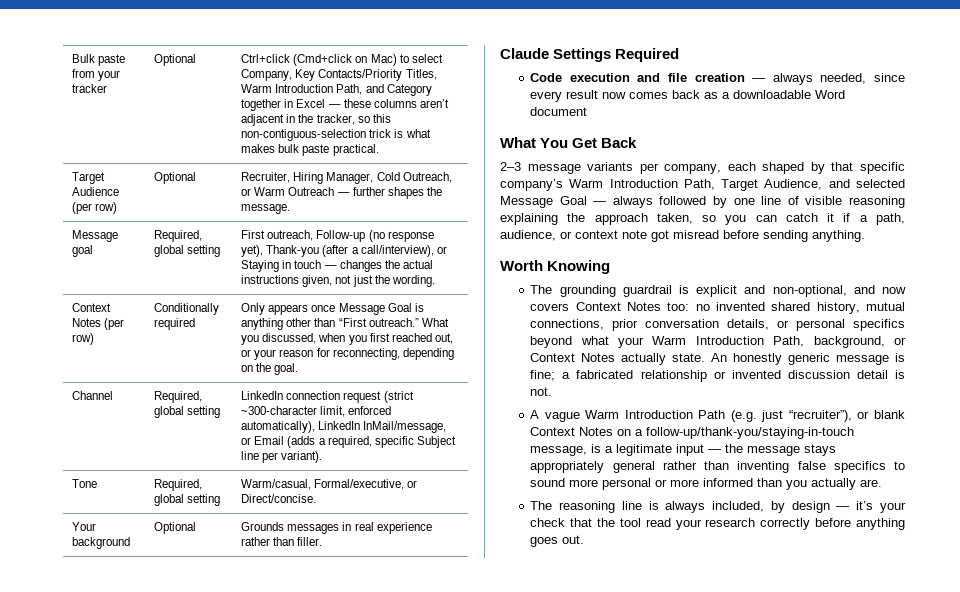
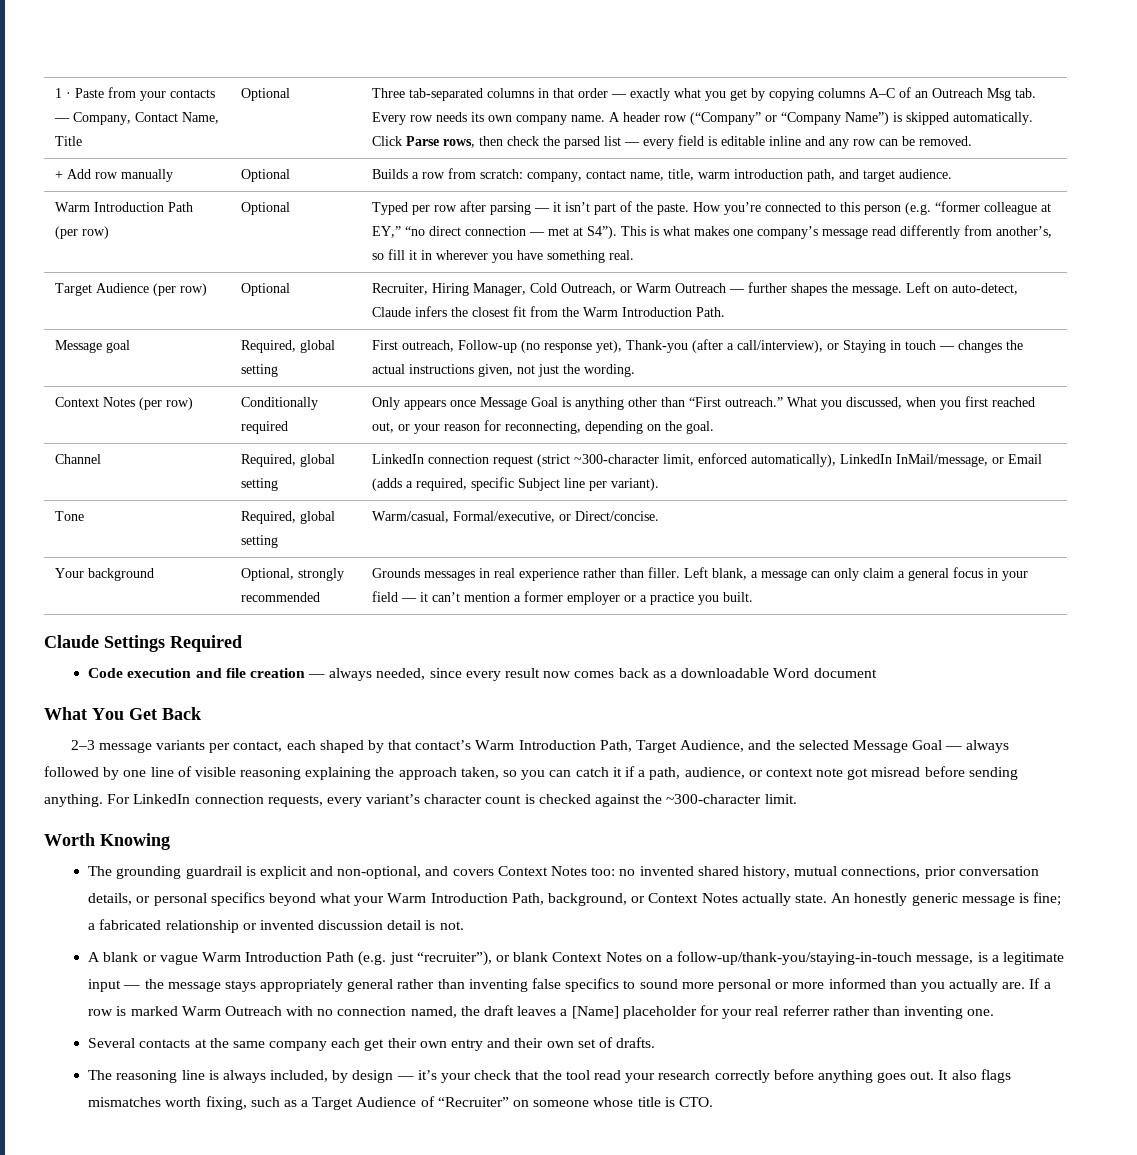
[72,54,126,66] [72,69,121,81] [72,84,108,93] [154,54,197,66] [241,54,443,66] [241,69,437,81] [241,84,432,96] [241,99,449,111] [241,114,391,126] [241,129,431,141] [241,144,379,156] Bulk paste from your tracker | Optional | Ctrl+click (Cmd+click on Mac) to select Company, Key Contacts/Priority Titles, Warm Introduction Path, and Category together in Excel — these columns aren’t adjacent in the tracker, so this non-contiguous-selection trick is what makes bulk paste practical. -> [55,87,216,101] [54,112,220,125] [55,136,83,146] [241,88,291,101] [372,87,1037,101] [372,112,1034,125] [372,135,973,149] [55,169,174,182] [241,169,291,182] [372,168,953,182] [55,202,194,212] [55,226,110,239] [241,202,291,215] [372,201,1052,215] [372,225,1053,239] [372,249,635,263] 1 · Paste from your contacts — Company, Contact Name, Title | Optional | Three tab-separated columns in that order — exactly what you get by copying columns A–C of an Outreach Msg tab. Every row needs its own company name. A header row (“Company” or “Company Name”) is skipped automatically. Click Parse rows, then check the parsed list — every field is editable inline and any row can be removed. // + Add row manually | Optional | Builds a row from scratch: company, contact name, title, warm introduction path, and target audience. // Warm Introduction Path (per row) | Optional | Typed per row after parsing — it isn’t part of the paste. How you’re connected to this person (e.g. “former colleague at EY,” “no direct connection — met at S4”). This is what makes one company’s message read differently from another’s, so fill it in wherever you have something real.
(291, 209) none -> [906,282,1019,295] [372,306,726,317] Left on auto-detect, Claude infers the closest fit from the Warm Introduction Path.
[154,522,197,534] Optional -> [241,568,345,581] [241,592,321,602] Optional, strongly recommended
(323, 541) none -> [684,567,1029,581] [372,591,754,605] Left blank, a message can only claim a general focus in your field — it can’t mention a former employer or a practice you built.
[664,164,722,174] company, -> [233,741,283,752] contact,
[860,162,905,174] [500,179,563,191] specific company’s -> [415,740,472,750] contact’s
(850, 183) none -> [775,740,795,750] the
(865, 236) none -> [107,794,797,807] For LinkedIn connection requests, every variant’s character count is checked against the ~300-character limit.
[882,287,906,294] now -> (449, 871) none
(540, 414) none -> [103,952,157,962] blank or
(883, 483) none -> [1029,978,1051,989] [88,1005,995,1019] [88,1037,656,1051] If a row is marked Warm Outreach with no connection named, the draft leaves a [Name] placeholder for your real referrer rather than inventing one. // Several contacts at the same company each get their own entry and their own set of drafts.
(585, 539) none -> [938,1069,1011,1083] [88,1096,713,1110] It also flags mismatches worth fixing, such as a Target Audience of “Recruiter” on someone whose title is CTO.

